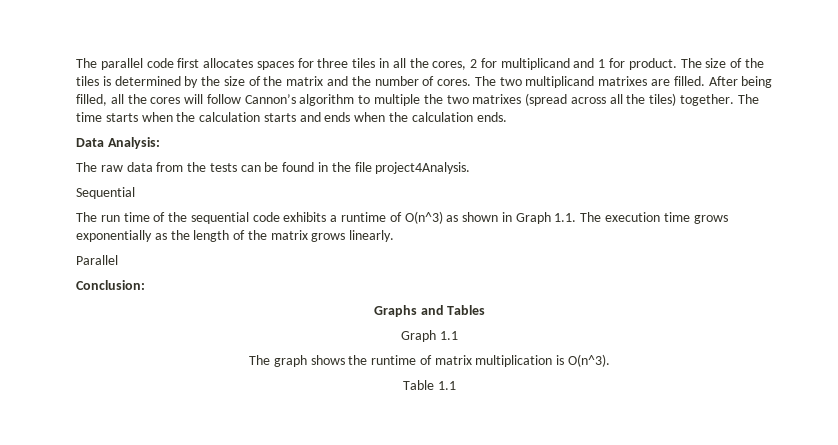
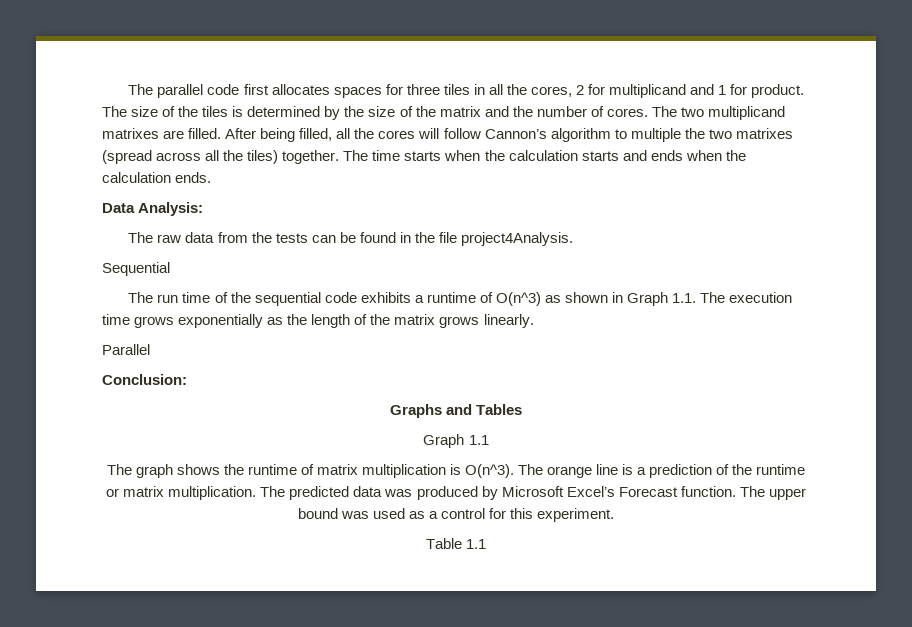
(611, 360) none -> [518,464,806,478] [106,486,806,500] [297,508,615,522] The orange line is a prediction of the runtime or matrix multiplication. The predicted data was produced by Microsoft Excel’s Forecast function. The upper bound was used as a control for this experiment.

